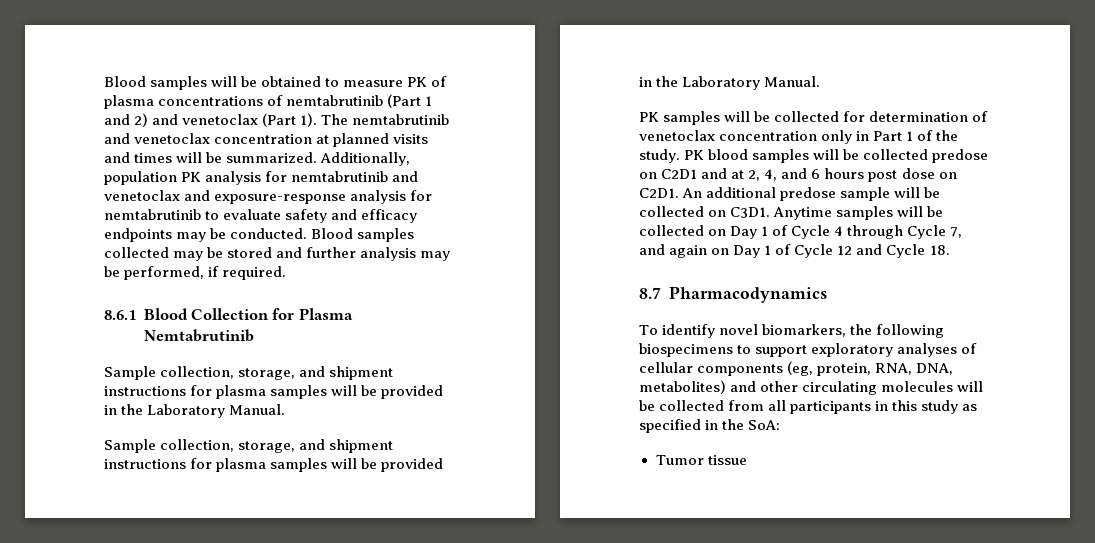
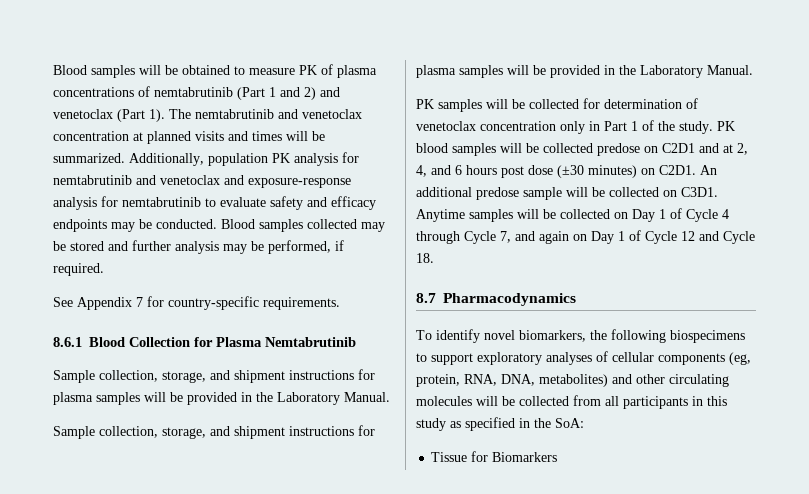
(287, 273) none -> [53,296,340,310] // See Appendix 7 for country-specific requirements.
(935, 173) none -> [557,165,637,178] (±30 minutes)
[655,455,747,465] Tumor tissue -> [431,451,558,462] Tissue for Biomarkers

